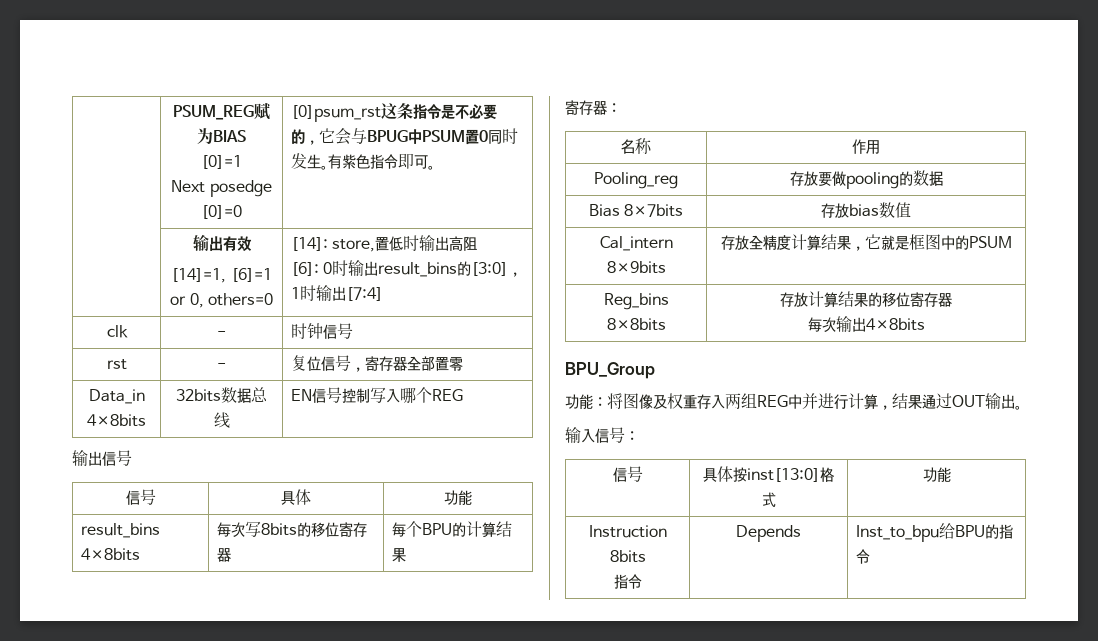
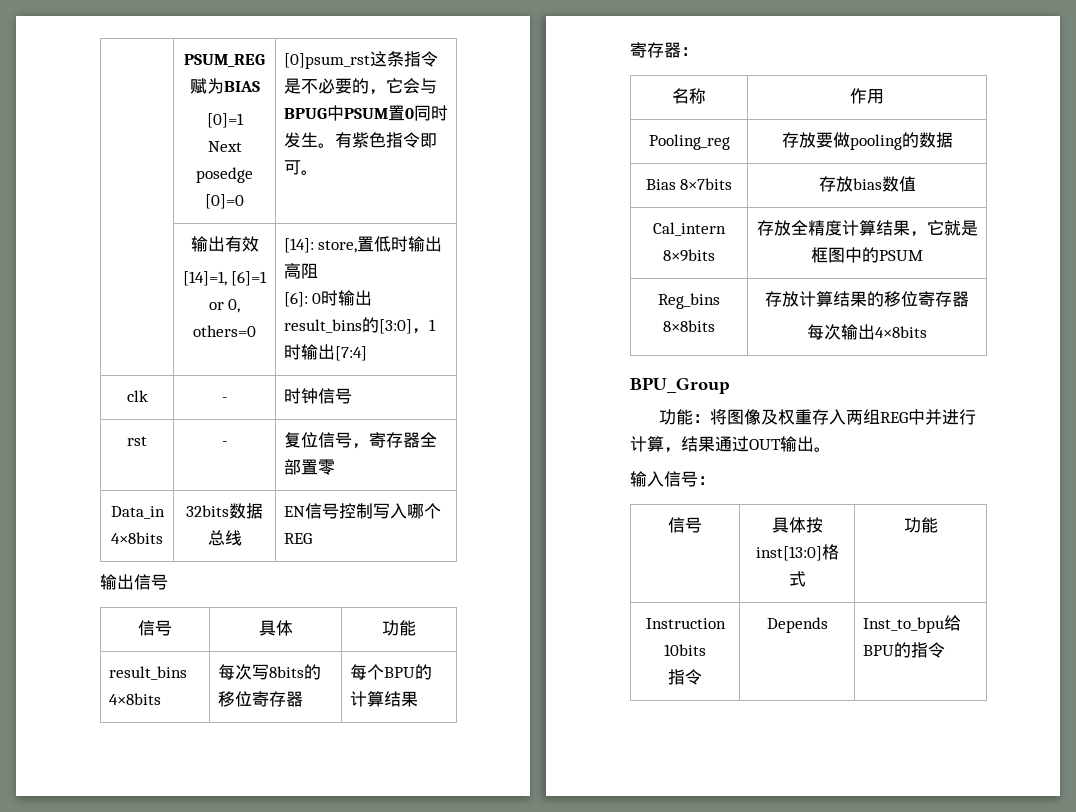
[609,550,646,563] 8bits -> [664,644,706,656] 10bits

